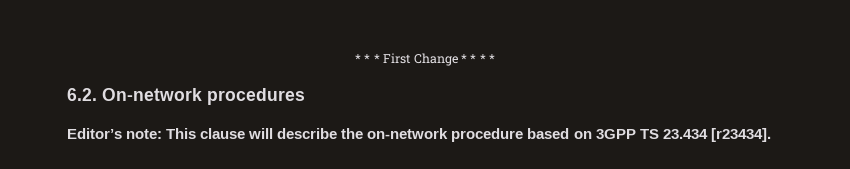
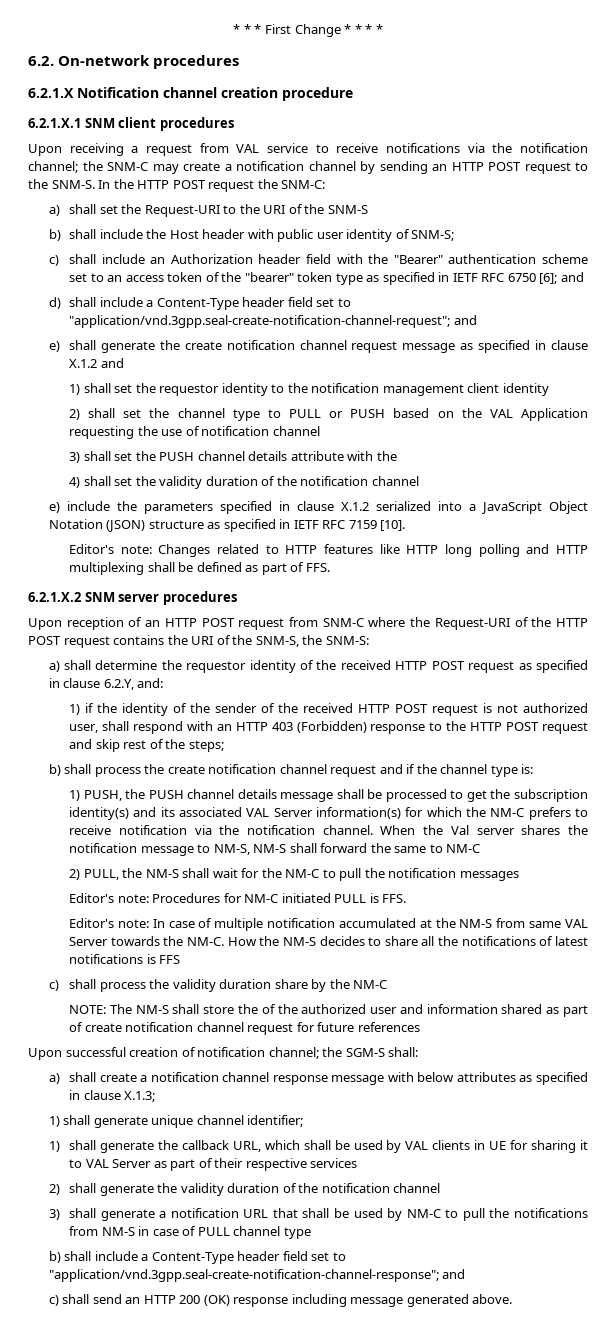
[67,128,771,142] Editor’s note: This clause will describe the on-network procedure based on 3GPP TS 23.434 [r23434]. -> [28,87,353,101] [28,117,234,131] [28,143,589,156] [28,161,588,174] [28,179,326,192] [48,204,368,217] [48,229,455,242] [48,254,588,266] [69,272,584,285] [48,297,351,310] [69,315,477,328] [48,340,589,353] [69,358,124,368] [69,383,549,396] [69,408,589,421] [69,426,320,439] [69,451,397,463] [69,476,419,489] [48,501,588,514] [48,519,406,532] [69,544,588,557] [69,562,330,575] [28,591,237,605] [28,617,589,630] [28,635,369,648] [48,660,588,673] [48,678,164,690] [69,703,589,716] [69,721,588,734] [69,739,224,752] [48,764,534,777] [69,789,589,802] [69,807,589,820] [69,825,588,835] [69,843,481,856] [69,868,519,881] [69,893,407,903] [69,918,588,931] [69,936,589,946] [69,954,181,964] [48,979,388,992] [69,1004,588,1017] [69,1022,420,1035] [28,1047,419,1060] [48,1072,588,1085] [69,1090,156,1102] [48,1115,304,1128] [48,1140,588,1153] [69,1158,358,1171] [48,1183,441,1196] [48,1208,588,1221] [69,1226,311,1239] [48,1251,346,1264] [48,1269,466,1282] [48,1294,513,1307] 6.2.1.X Notification channel creation procedure // 6.2.1.X.1 SNM client procedures // Upon receiving a request from VAL service to receive notifications via the notification channel; the SNM-C may create a notification channel by sending an HTTP POST request to the SNM-S. In the HTTP POST request the SNM-C: // a) shall set the Request-URI to the URI of the SNM-S // b) shall include the Host header with public user identity of SNM-S; // c) shall include an Authorization header field with the "Bearer" authentication scheme set to an access token of the "bearer" token type as specified in IETF RFC 6750 [6]; and // d) shall include a Content-Type header field set to "application/vnd.3gpp.seal-create-notification-channel-request"; and // e) shall generate the create notification channel request message as specified in clause X.1.2 and // 1) shall set the requestor identity to the notification management client identity // 2) shall set the channel type to PULL or PUSH based on the VAL Application requesting the use of notification channel // 3) shall set the PUSH channel details attribute with the // 4) shall set the validity duration of the notification channel // e) include the parameters specified in clause X.1.2 serialized into a JavaScript Object Notation (JSON) structure as specified in IETF RFC 7159 [10]. // Editor's note: Changes related to HTTP features like HTTP long polling and HTTP multiplexing shall be defined as part of FFS. // 6.2.1.X.2 SNM server procedures // Upon reception of an HTTP POST request from SNM-C where the Request-URI of the HTTP POST request contains the URI of the SNM-S, the SNM-S: // a) shall determine the requestor identity of the received HTTP POST request as specified in clause 6.2.Y, and: // 1) if the identity of the sender of the received HTTP POST request is not authorized user, shall respond with an HTTP 403 (Forbidden) response to the HTTP POST request and skip rest of the steps; // b) shall process the create notification channel request and if the channel type is: // 1) PUSH, the PUSH channel details message shall be processed to get the subscription identity(s) and its associated VAL Server information(s) for which the NM-C prefers to receive notification via the notification channel. When the Val server shares the notification message to NM-S, NM-S shall forward the same to NM-C // 2) PULL, the NM-S shall wait for the NM-C to pull the notification messages // Editor's note: Procedures for NM-C initiated PULL is FFS. // Editor's note: In case of multiple notification accumulated at the NM-S from same VAL Server towards the NM-C. How the NM-S decides to share all the notifications of latest notifications is FFS // c) shall process the validity duration share by the NM-C // NOTE: The NM-S shall store the of the authorized user and information shared as part of create notification channel request for future references // Upon successful creation of notification channel; the SGM-S shall: // a) shall create a notification channel response message with below attributes as specified in clause X.1.3; // 1) shall generate unique channel identifier; // 1) shall generate the callback URL, which shall be used by VAL clients in UE for sharing it to VAL Server as part of their respective services // 2) shall generate the validity duration of the notification channel // 3) shall generate a notification URL that shall be used by NM-C to pull the notifications from NM-S in case of PULL channel type // b) shall include a Content-Type header field set to "application/vnd.3gpp.seal-create-notification-channel-response"; and // c) shall send an HTTP 200 (OK) response including message generated above.

